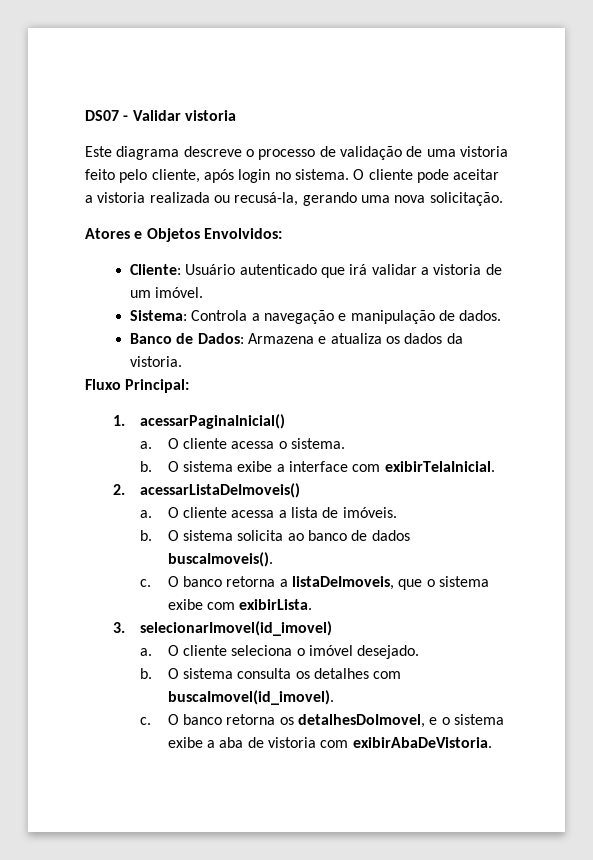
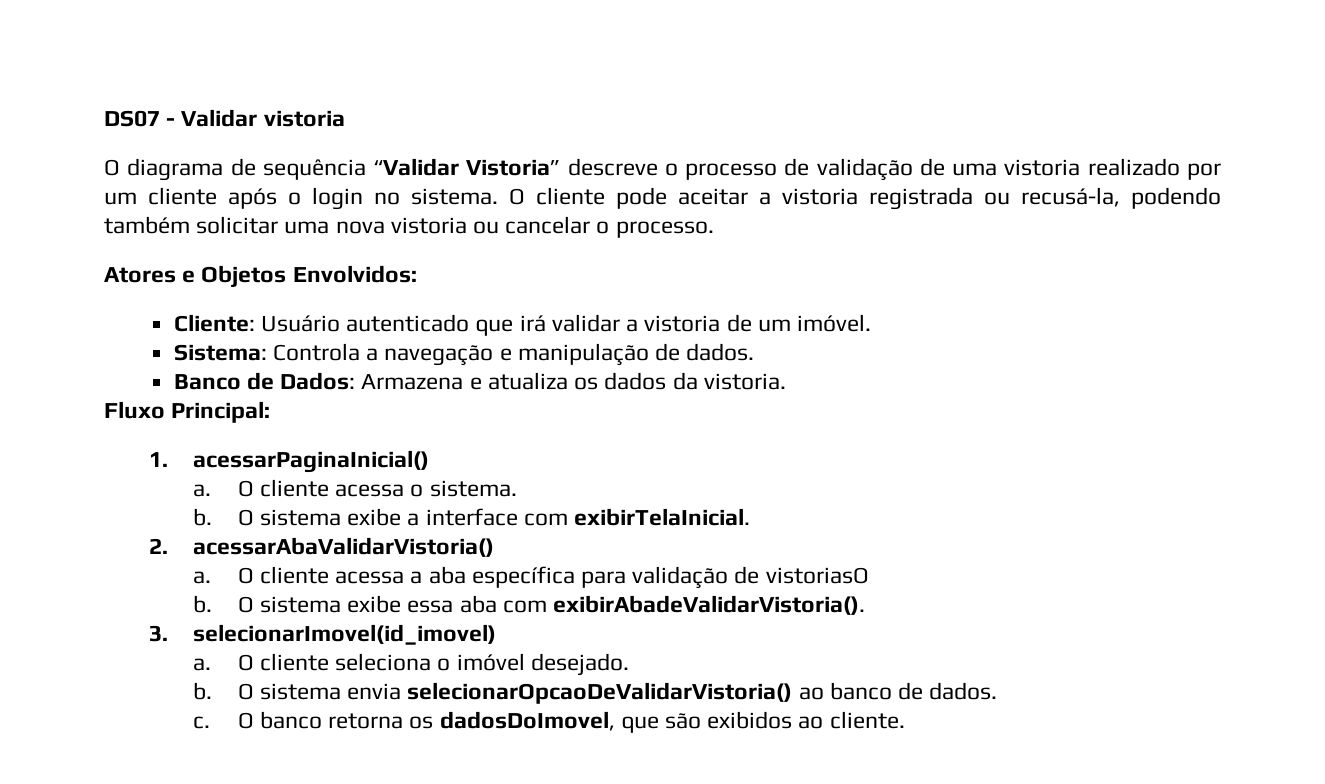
[85,146,180,160] Este diagrama -> [104,158,561,181] O diagrama de sequência “Validar Vistoria”
[85,169,234,183] feito pelo cliente, após -> [1087,158,1221,180] [104,187,301,209] realizado por um cliente após o
[149,192,210,203] realizada -> [869,187,973,210] registrada
[302,192,503,206] gerando uma nova solicitação. -> [1131,187,1221,209] [104,216,714,238] podendo também solicitar uma nova vistoria ou cancelar o processo.
[140,483,301,498] acessarListaDeImoveis() -> [193,537,495,557] acessarAbaValidarVistoria()
[290,507,397,518] [140,530,410,541] [167,552,273,567] [140,576,489,590] [167,599,313,610] lista de imóveis. // b. O sistema solicita ao banco de dados buscaImoveis(). // c. O banco retorna a listaDeImoveis, que o sistema exibe com exibirLista. -> [428,566,869,589] [193,595,865,615] aba específica para validação de vistoriasO // b. O sistema exibe essa aba com exibirAbadeValidarVistoria().
[237,668,402,679] [167,690,334,705] consulta os detalhes com buscaImovel(id_imovel). -> [347,682,998,704] envia selecionarOpcaoDeValidarVistoria() ao banco de dados.
[297,714,504,728] [167,737,492,748] detalhesDoImovel, e o sistema exibe a aba de vistoria com exibirAbaDeVistoria. -> [439,711,905,733] dadosDoImovel, que são exibidos ao cliente.

